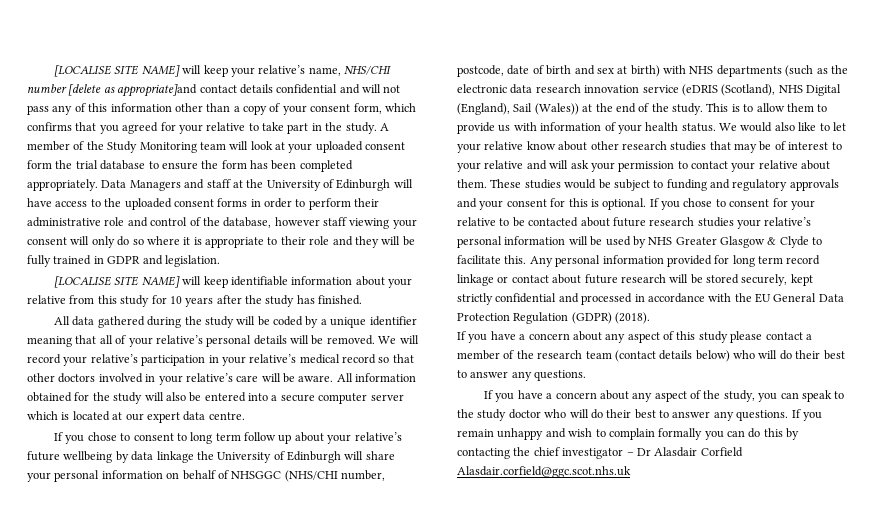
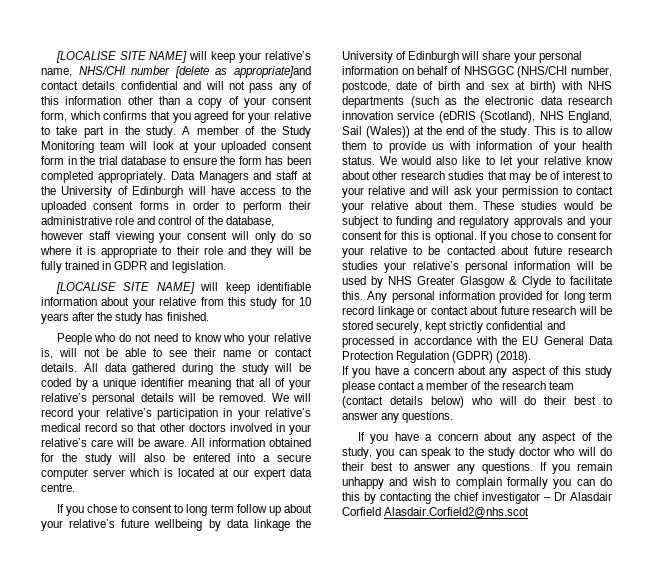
(52, 164) none -> [67,156,77,165] in
(363, 300) none -> [56,333,311,345] [41,348,312,359] [41,363,77,372] People who do not need to know who your relative is, will not be able to see their name or contact details.
[806,84,841,96] [457,103,510,115] Digital (England), -> [568,111,612,123] England,
[457,466,631,478] Alasdair.corfield@ggc.scot.nhs.uk -> [384,507,530,518] Alasdair.Corfield2@nhs.scot

